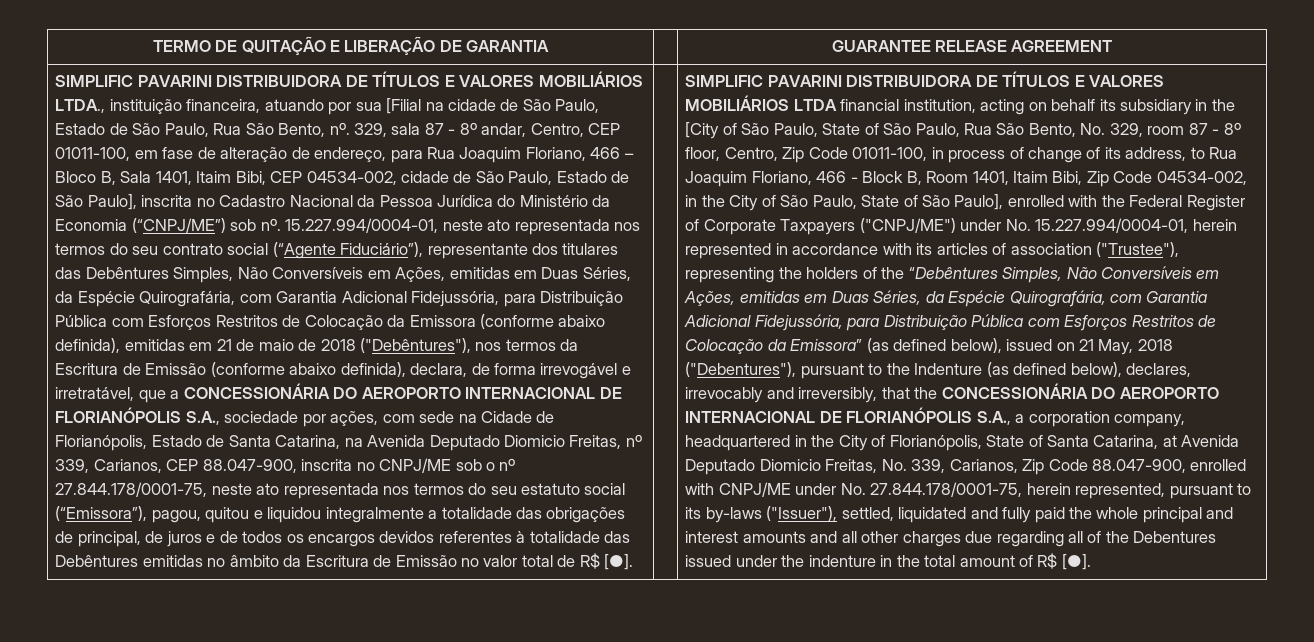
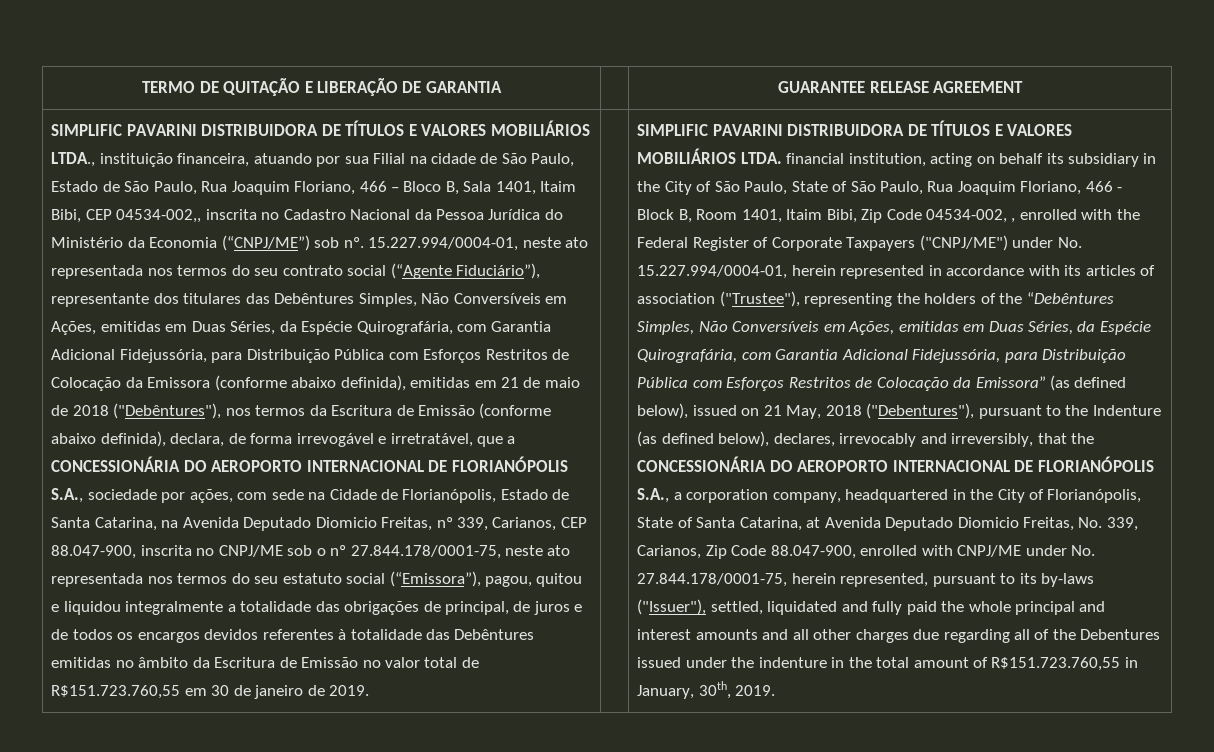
[386,98,422,114] [Filial -> [373,153,406,164] Filial
[245,122,621,137] [55,147,455,163] São Bento, nº. 329, sala 87 - 8º andar, Centro, CEP 01011-100, em fase de alteração de endereço, para Rua -> (228, 186) none
[306,171,630,185] [55,194,137,210] 04534-002, cidade de São Paulo, Estado de São Paulo], -> [116,209,202,223] 04534-002,,
[579,553,634,570] [685,71,1165,87] [685,95,837,111] R$ [●]. | | SIMPLIFIC PAVARINI DISTRIBUIDORA DE TÍTULOS E VALORES MOBILIÁRIOS LTDA -> [51,685,370,699] [637,120,1073,136] [637,148,782,164] R$151.723.760,55 em 30 de janeiro de 2019. | | SIMPLIFIC PAVARINI DISTRIBUIDORA DE TÍTULOS E VALORES MOBILIÁRIOS LTDA.
[685,122,720,139] [City -> [664,181,692,195] City
[996,122,1241,137] [685,147,1238,163] São Bento, No. 329, room 87 - 8º floor, Centro, Zip Code 01011-100, in process of change of its address, to Rua -> (954, 186) none
[685,194,1004,211] in the City of São Paulo, State of São Paulo], -> [1011,218,1016,223] ,
[1037,553,1091,570] R$ [●]. -> [991,657,1138,671] [637,681,776,699] R$151.723.760,55 in January, 30th, 2019.

